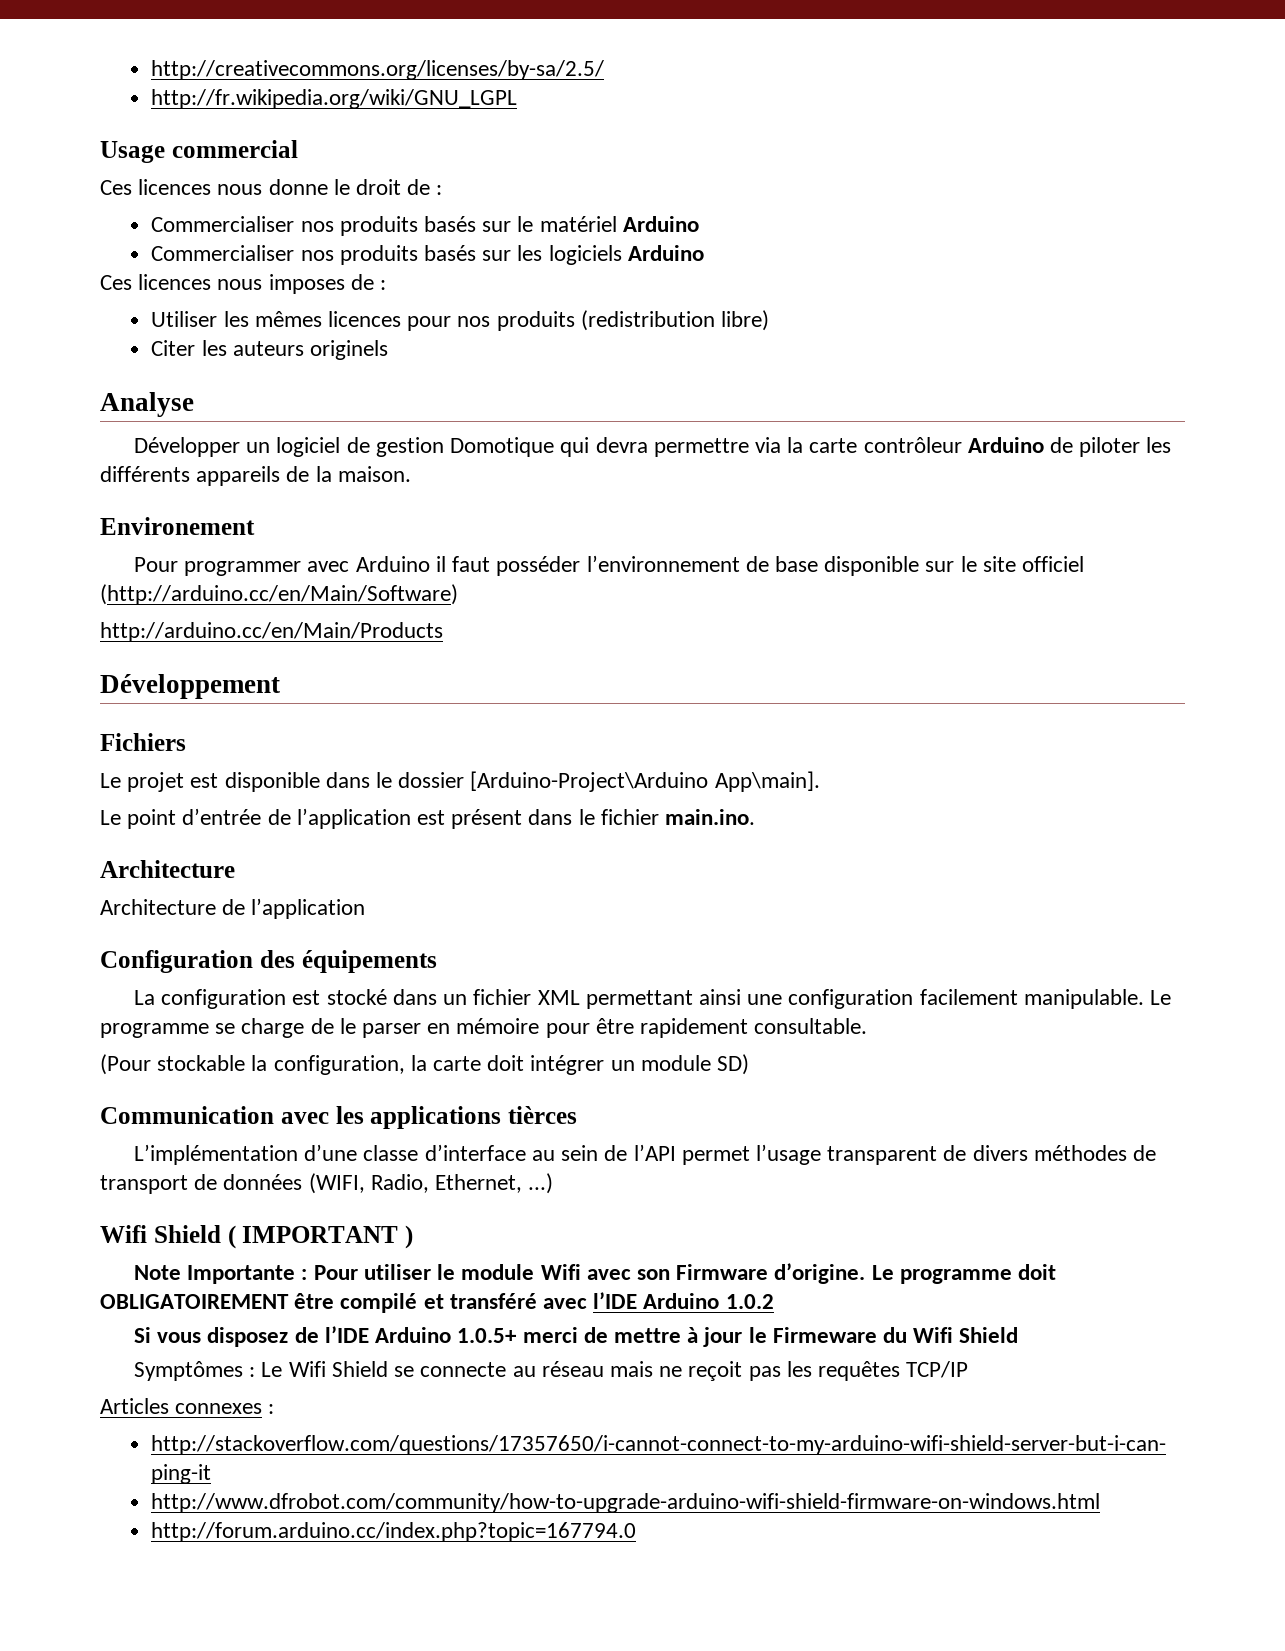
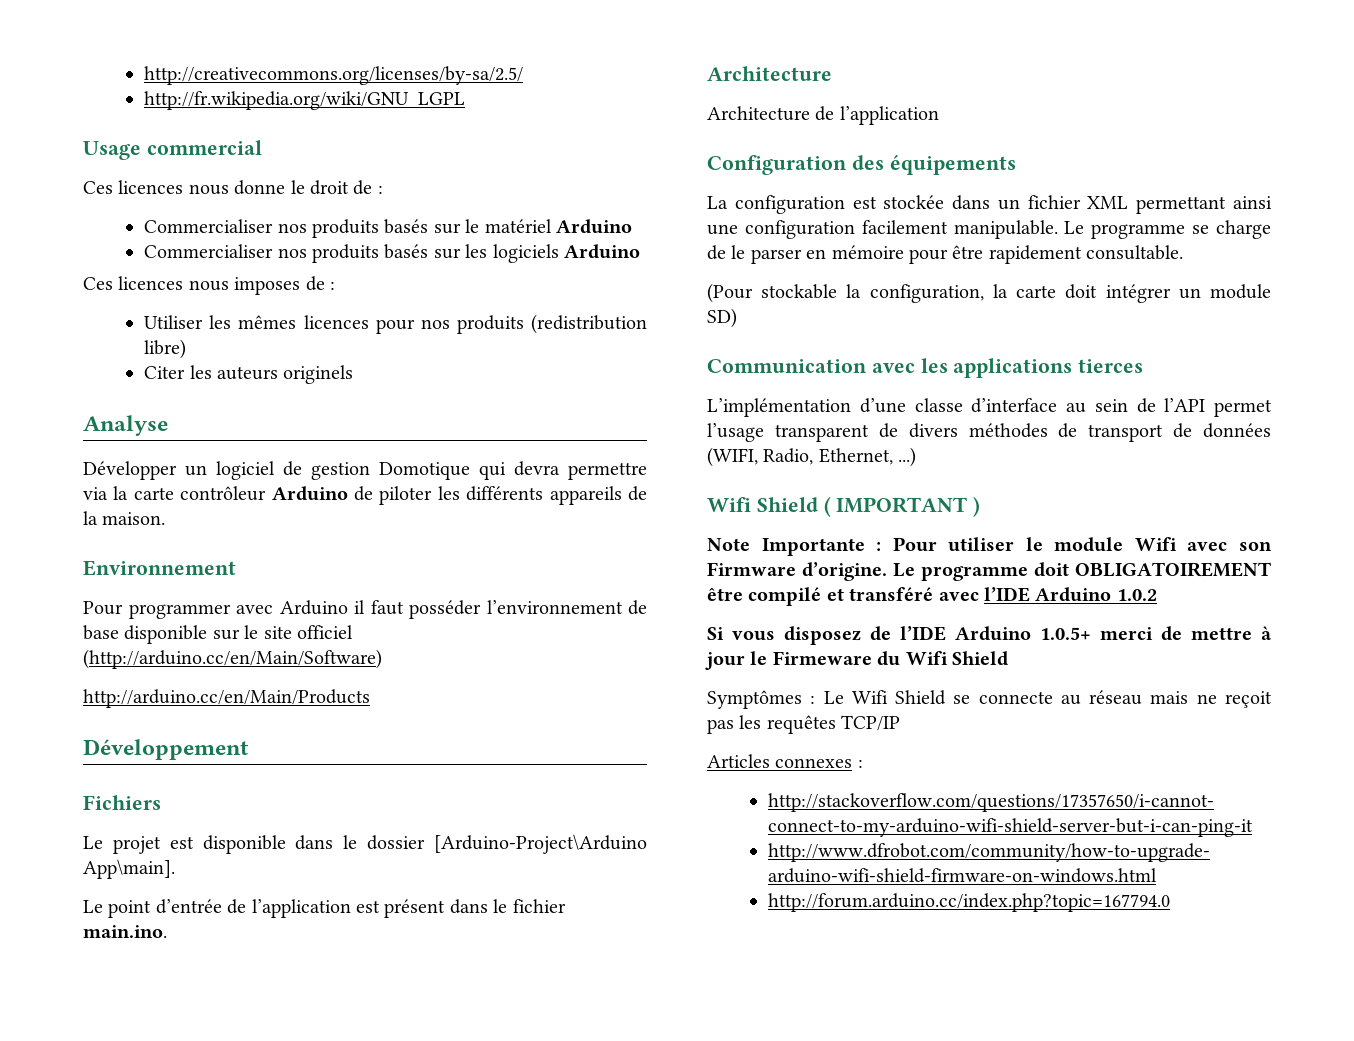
[100,517,255,535] Environement -> [83,560,236,576] Environnement
[326,989,387,1005] stocké -> [883,195,945,209] stockée
[508,1106,577,1124] tièrces -> [1078,359,1144,373] tierces

